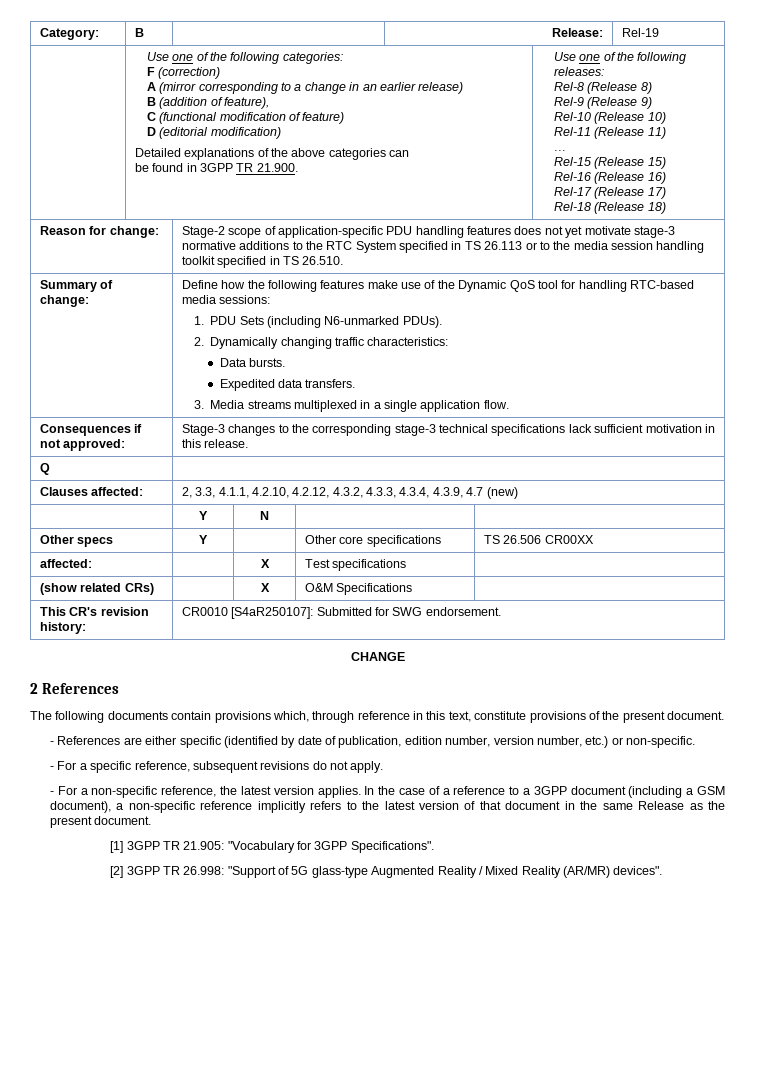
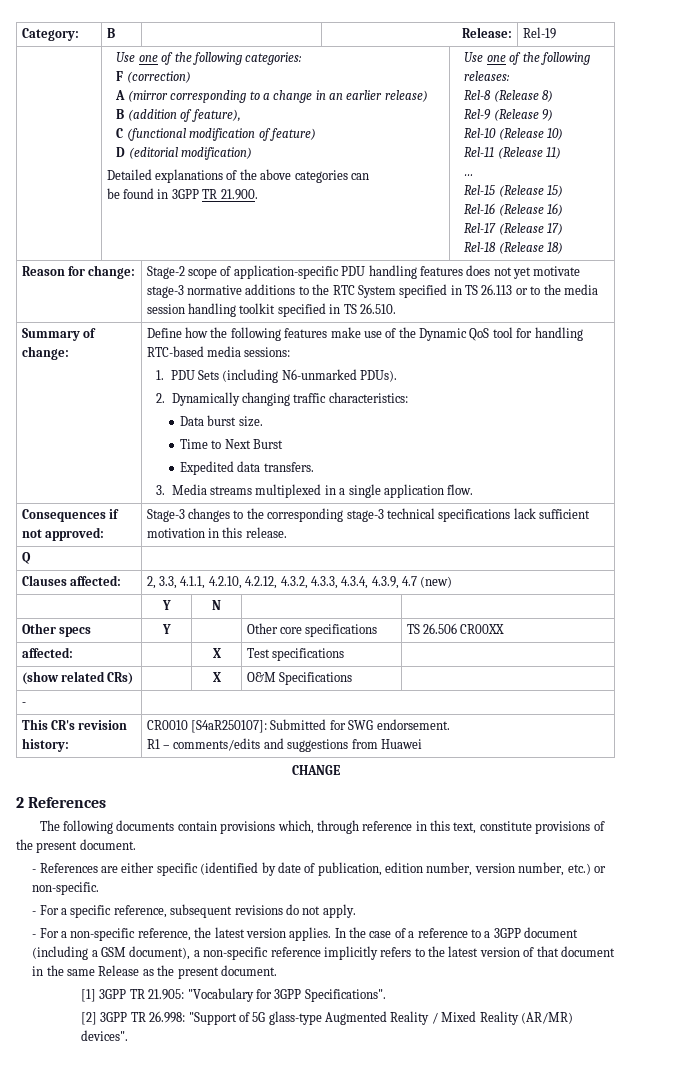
[249,358,286,367] bursts. -> [207,415,263,427] [179,439,284,449] burst size. // Time to Next Burst
(413, 589) none -> [21,702,26,706] // - |
(501, 611) none -> [146,738,422,752] // R1 – comments/edits and suggestions from Huawei

